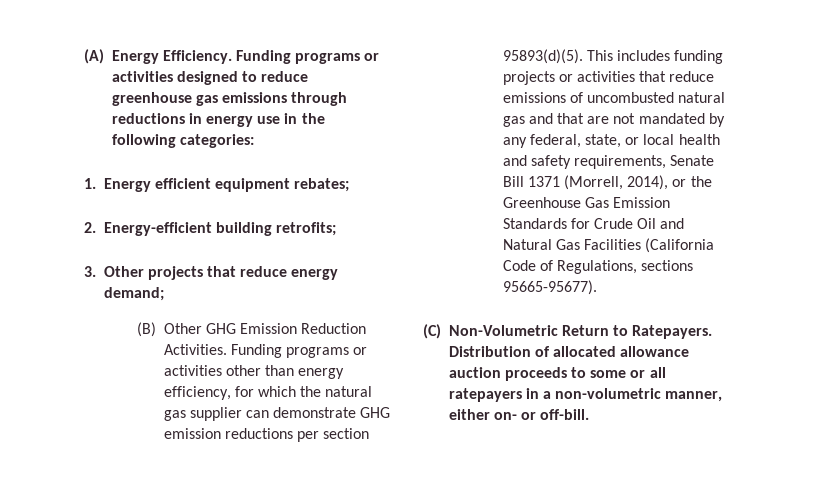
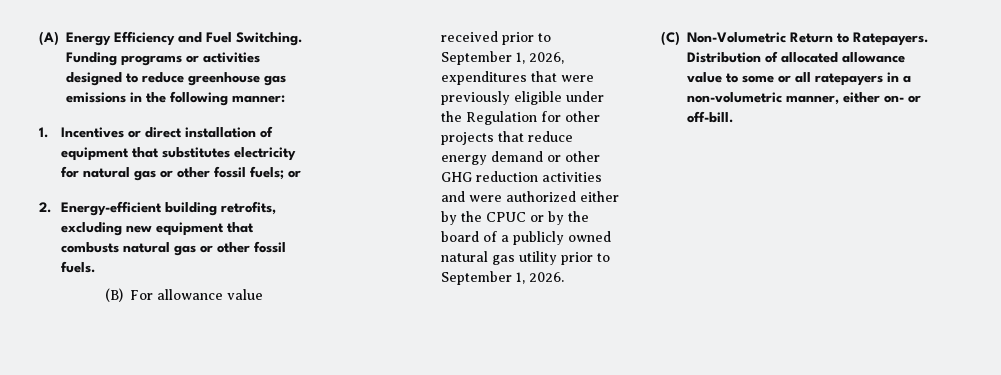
[162,50,232,64] Efficiency. -> [114,31,302,46] Efficiency and Fuel Switching.
[291,92,348,106] [111,113,281,127] through reductions in energy use -> (126, 97) none
[179,134,254,148] categories: -> [232,95,285,103] manner:
[103,178,350,192] [84,222,337,236] [84,266,339,280] [103,287,164,301] [136,322,367,337] [163,344,368,358] [163,365,345,379] [163,386,373,400] [163,407,391,421] [163,428,370,442] [502,49,724,64] [502,71,715,85] [502,92,726,103] [502,113,725,127] [502,134,720,148] [502,155,715,169] [502,175,712,190] [502,197,671,208] [502,218,685,229] [502,238,715,253] [502,260,694,274] [502,280,597,295] Energy efficient equipment rebates; // 2. Energy-efficient building retrofits; // 3. Other projects that reduce energy demand; // (B) Other GHG Emission Reduction Activities. Funding programs or activities other than energy efficiency, for which the natural gas supplier can demonstrate GHG emission reductions per section 95893(d)(5). This includes funding projects or activities that reduce emissions of uncombusted natural gas and that are not mandated by any federal, state, or local health and safety requirements, Senate Bill 1371 (Morrell, 2014), or the Greenhouse Gas Emission Standards for Crude Oil and Natural Gas Facilities (California Code of Regulations, sections 95665-95677). -> [60,126,273,138] [60,147,296,161] [60,166,301,181] [39,201,276,216] [60,222,254,236] [60,241,286,256] [60,261,95,273] [104,288,263,302] [440,31,551,45] [440,51,564,65] [440,71,594,85] [440,91,604,105] [440,111,600,125] [440,131,573,145] [440,151,600,165] [440,171,602,182] [440,191,619,202] [440,211,589,225] [440,231,611,245] [440,251,610,265] [440,271,564,285] Incentives or direct installation of equipment that substitutes electricity for natural gas or other fossil fuels; or // 2. Energy-efficient building retrofits, excluding new equipment that combusts natural gas or other fossil fuels. // (B) For allowance value received prior to September 1, 2026, expenditures that were previously eligible under the Regulation for other projects that reduce energy demand or other GHG reduction activities and were authorized either by the CPUC or by the board of a publicly owned natural gas utility prior to September 1, 2026.
[448,367,567,381] auction proceeds -> [687,72,722,83] value

